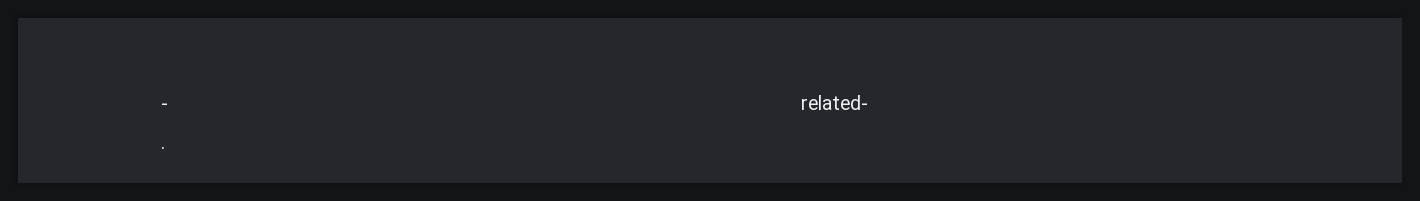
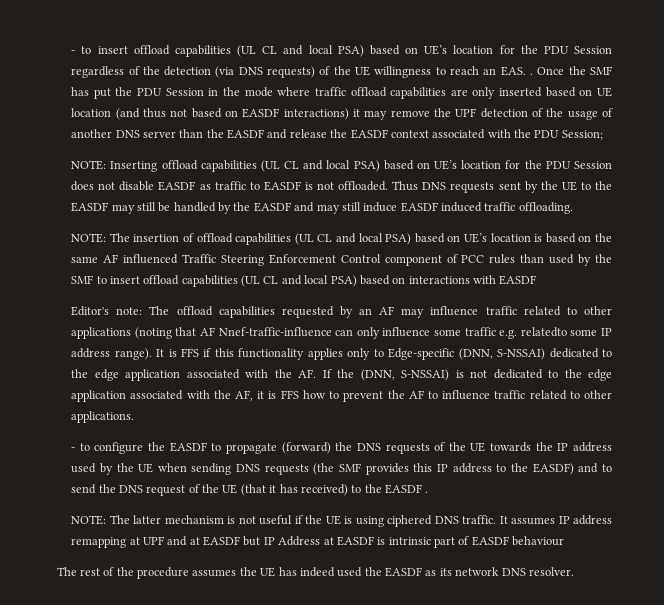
[160,103,168,110] [160,146,165,149] [800,95,868,110] - // . // related- -> [71,45,613,57] [71,66,612,78] [71,87,612,99] [71,108,613,120] [71,129,603,140] [71,160,612,172] [71,181,613,193] [71,202,573,214] [71,233,612,245] [71,254,612,266] [71,275,537,287] [71,306,612,318] [71,327,613,339] [71,348,613,360] [71,369,612,381] [71,390,613,402] [71,411,135,423] [71,442,612,454] [71,463,612,475] [71,484,429,496] [71,515,612,527] [71,536,565,548] [56,567,574,579] - to insert offload capabilities (UL CL and local PSA) based on UE’s location for the PDU Session regardless of the detection (via DNS requests) of the UE willingness to reach an EAS. . Once the SMF has put the PDU Session in the mode where traffic offload capabilities are only inserted based on UE location (and thus not based on EASDF interactions) it may remove the UPF detection of the usage of another DNS server than the EASDF and release the EASDF context associated with the PDU Session; // NOTE: Inserting offload capabilities (UL CL and local PSA) based on UE’s location for the PDU Session does not disable EASDF as traffic to EASDF is not offloaded. Thus DNS requests sent by the UE to the EASDF may still be handled by the EASDF and may still induce EASDF induced traffic offloading. // NOTE: The insertion of offload capabilities (UL CL and local PSA) based on UE’s location is based on the same AF influenced Traffic Steering Enforcement Control component of PCC rules than used by the SMF to insert offload capabilities (UL CL and local PSA) based on interactions with EASDF // Editor's note: The offload capabilities requested by an AF may influence traffic related to other applications (noting that AF Nnef-traffic-influence can only influence some traffic e.g. relatedto some IP address range). It is FFS if this functionality applies only to Edge-specific (DNN, S-NSSAI) dedicated to the edge application associated with the AF. If the (DNN, S-NSSAI) is not dedicated to the edge application associated with the AF, it is FFS how to prevent the AF to influence traffic related to other applications. // - to configure the EASDF to propagate (forward) the DNS requests of the UE towards the IP address used by the UE when sending DNS requests (the SMF provides this IP address to the EASDF) and to send the DNS request of the UE (that it has received) to the EASDF . // NOTE: The latter mechanism is not useful if the UE is using ciphered DNS traffic. It assumes IP address remapping at UPF and at EASDF but IP Address at EASDF is intrinsic part of EASDF behaviour // The rest of the procedure assumes the UE has indeed used the EASDF as its network DNS resolver.

